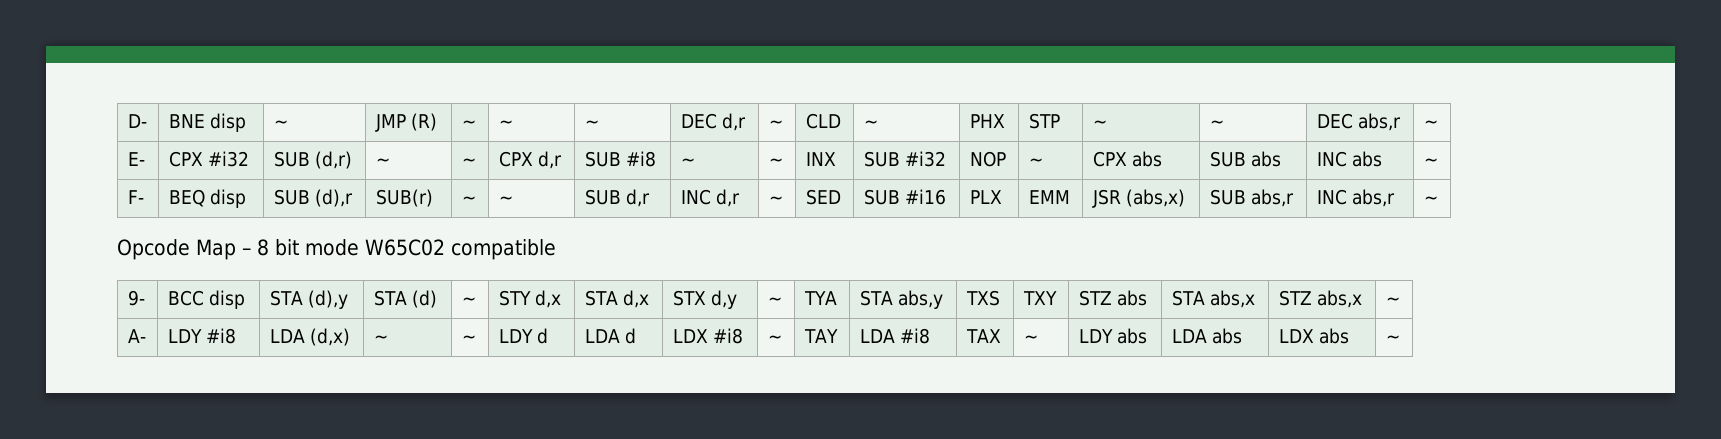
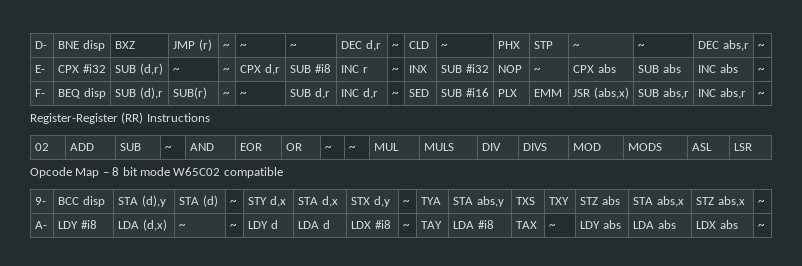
[273,120,288,128] ~ -> [115,41,136,49] BXZ
[410,113,437,131] (R) -> [198,39,212,51] (r)
[680,158,695,166] ~ -> [341,65,368,73] INC r
(1438, 200) none -> [30,112,210,124] [35,143,50,151] [70,143,95,151] [120,143,142,151] [165,145,173,151] [190,143,215,151] [240,143,263,151] [286,143,303,151] [325,145,333,151] [349,145,357,151] [374,143,400,151] [424,143,455,151] [482,143,502,151] [523,143,548,151] [573,143,602,151] [628,143,663,151] [692,143,713,151] [734,143,753,151] // Register-Register (RR) Instructions // 02 | ADD | SUB | ~ | AND | EOR | OR | ~ | ~ | MUL | MULS | DIV | DIVS | MOD | MODS | ASL | LSR

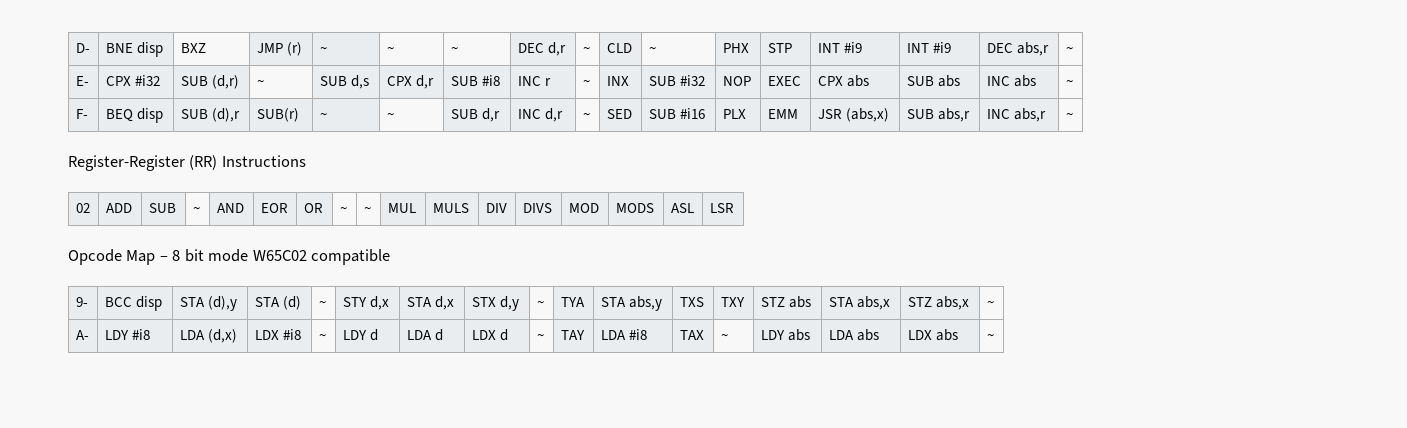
[573,43,581,49] [638,43,646,49] ~ | ~ -> [817,42,862,53] [906,42,951,53] INT #i9 | INT #i9
[223,67,231,73] ~ -> [319,75,369,89] SUB d,s
[534,67,542,73] ~ -> [767,76,801,86] EXEC
[179,223,187,229] ~ -> [254,329,301,340] LDX #i8
[374,220,391,229] #i8 -> [499,329,508,341] d

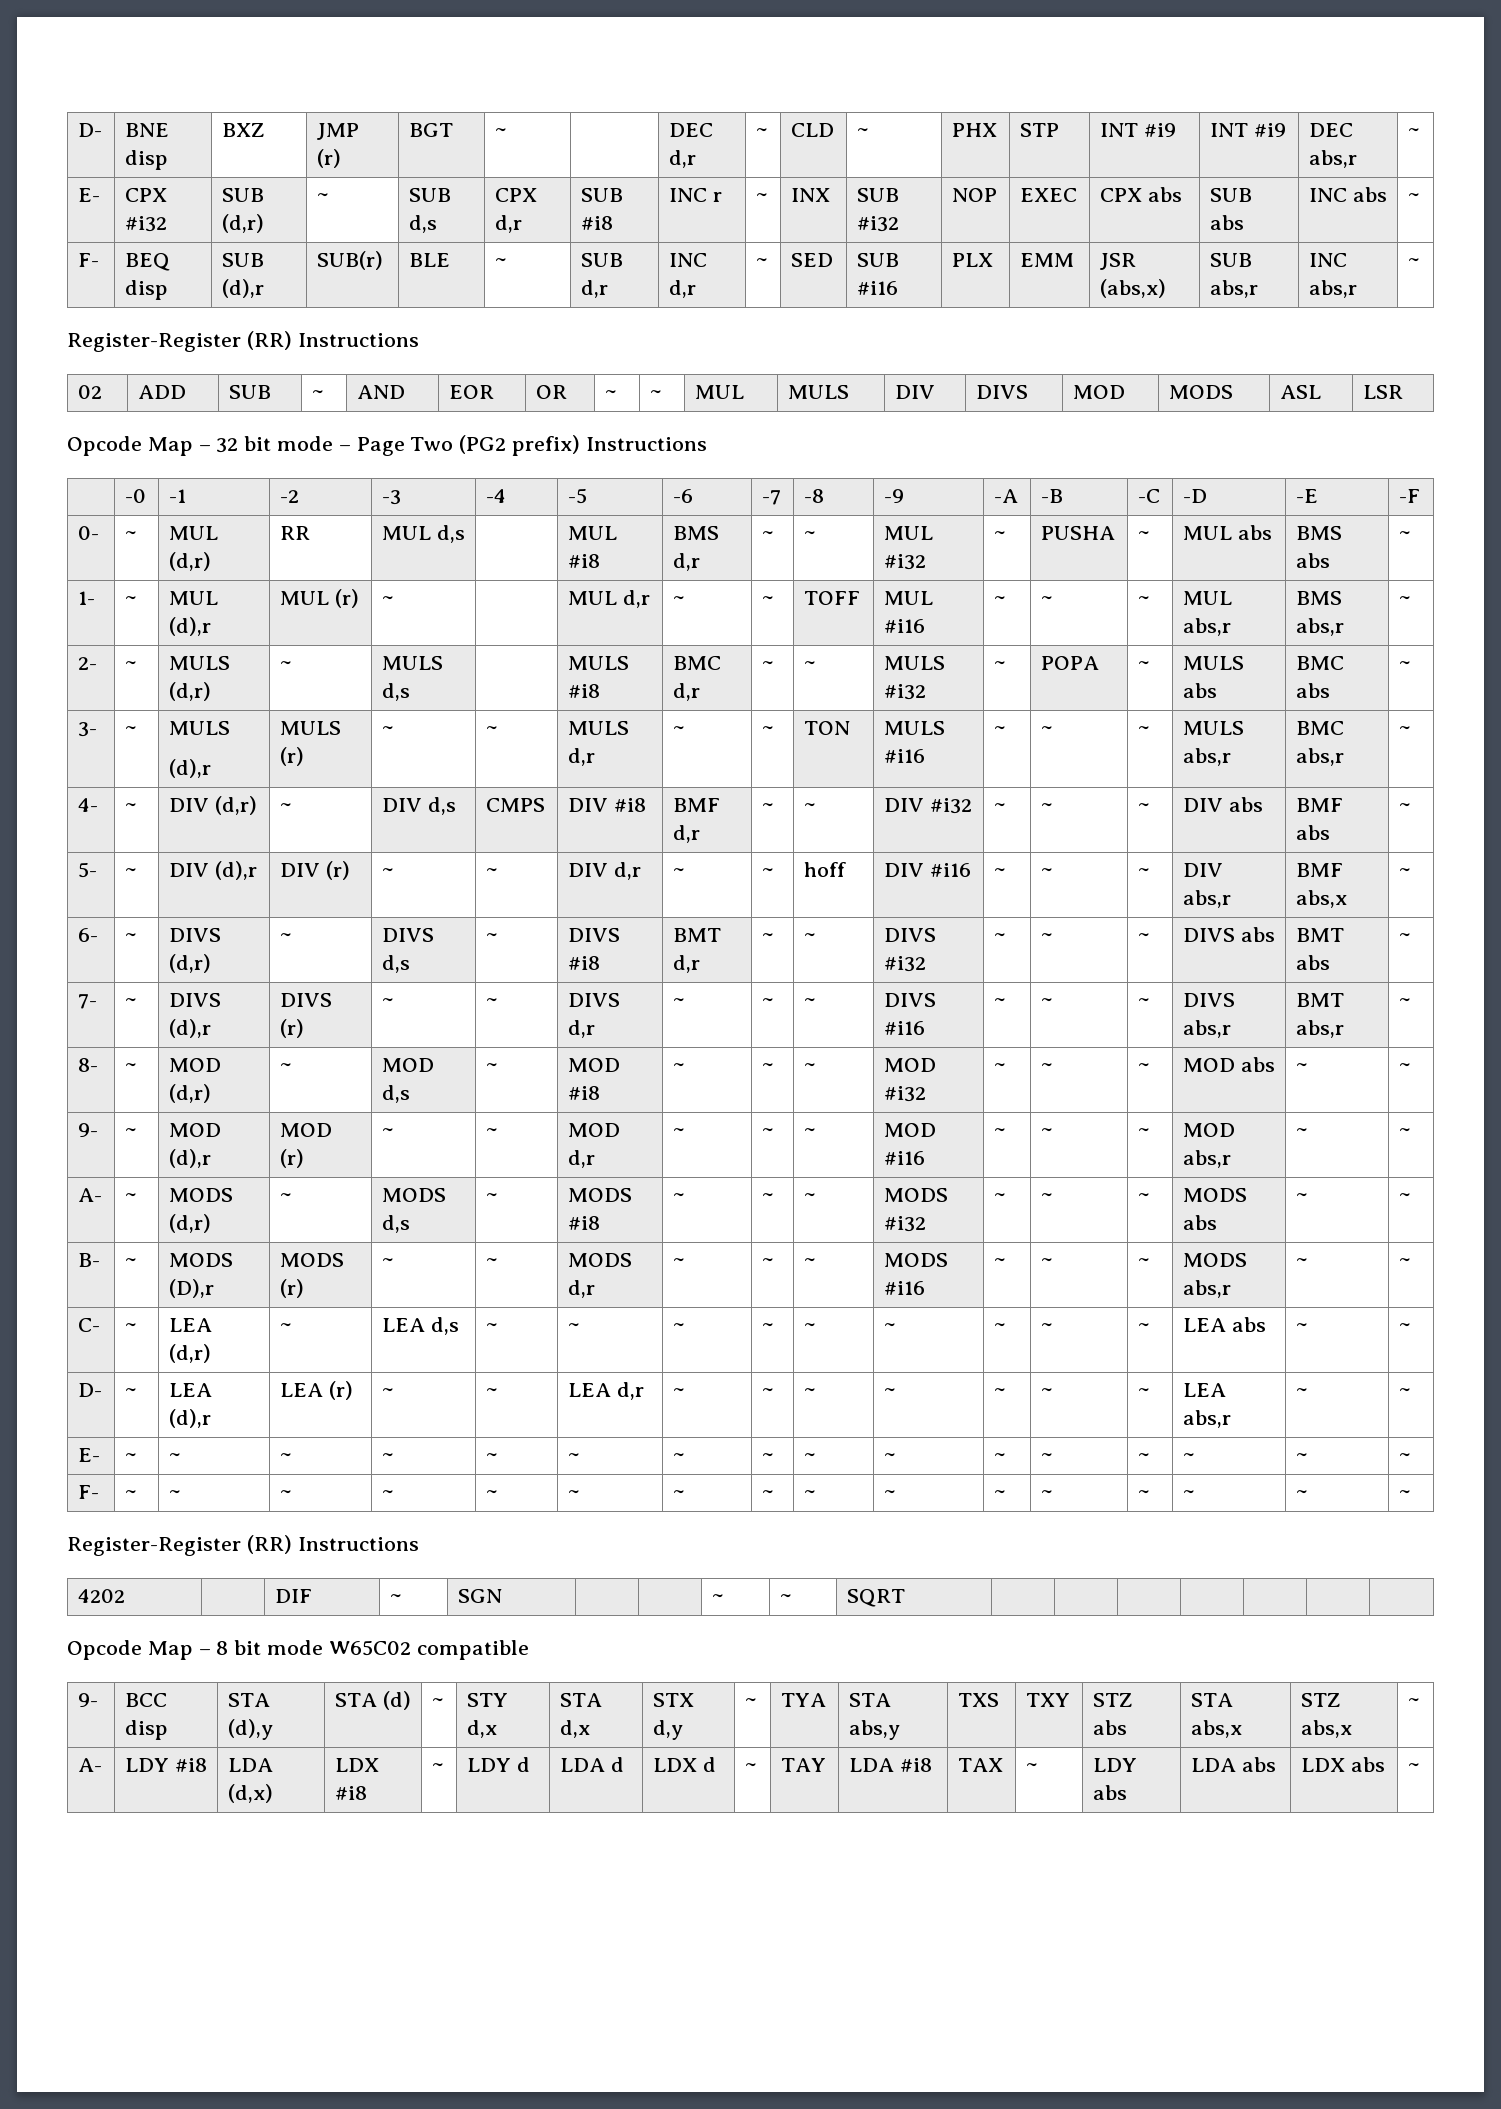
[319,47,327,53] [386,47,394,53] [450,47,458,53] ~ | ~ | ~ -> [409,123,454,137] [495,128,508,137] BGT | ~ |
[319,113,327,119] ~ -> [409,253,451,267] BLE
(734, 208) none -> [67,435,707,456] [125,489,147,503] [169,489,187,503] [280,490,300,503] [382,490,402,505] [486,489,507,503] [568,488,588,504] [673,489,694,503] [762,490,782,505] [804,489,825,503] [884,489,905,503] [994,489,1019,503] [1041,489,1064,503] [1138,489,1161,503] [1183,489,1208,503] [1296,489,1319,503] [1399,489,1421,503] [78,526,100,540] [125,531,138,540] [169,526,219,540] [169,552,212,571] [280,526,311,540] [382,525,465,543] [568,526,618,540] [568,554,601,568] [673,526,720,540] [673,553,701,571] [762,531,775,540] [804,531,817,540] [884,526,934,540] [884,554,927,570] [994,531,1007,540] [1041,526,1116,540] [1138,531,1151,540] [1183,525,1272,540] [1296,526,1343,540] [1296,553,1331,568] [1399,531,1412,540] [78,591,96,605] [125,596,138,605] [169,591,219,605] [169,617,212,636] [280,589,359,608] [382,596,395,605] [568,590,650,608] [673,596,686,605] [762,596,775,605] [804,591,861,605] [884,591,934,605] [884,619,926,633] [994,596,1007,605] [1041,596,1054,605] [1138,596,1151,605] [1183,591,1233,605] [1183,618,1232,636] [1296,591,1343,605] [1296,618,1345,636] [1399,596,1412,605] [78,657,98,670] [125,661,138,670] [169,656,231,670] [169,682,212,701] [280,661,293,670] [382,656,444,670] [382,683,411,701] [568,656,630,670] [568,684,601,698] [673,656,722,670] [673,683,701,701] [762,661,775,670] [804,661,817,670] [884,656,946,670] [884,684,927,700] [994,661,1007,670] [1041,656,1100,670] [1138,661,1151,670] [1183,656,1245,670] [1183,683,1218,698] [1296,656,1345,670] [1296,683,1331,698] [1399,661,1412,670] [78,722,98,737] [125,726,138,735] [169,721,231,735] [169,759,212,778] [280,721,342,735] [280,747,305,766] [382,726,395,735] [486,726,499,735] [568,721,630,735] [568,748,596,766] [673,726,686,735] [762,726,775,735] [804,721,851,735] [884,721,946,735] [884,749,926,763] [994,726,1007,735] [1041,726,1054,735] [1138,726,1151,735] [1183,721,1245,735] [1183,748,1232,766] [1296,721,1345,735] [1296,748,1345,766] [1399,726,1412,735] [78,798,99,812] [125,803,138,812] [169,796,257,815] [280,803,293,812] [382,797,456,815] [486,798,546,812] [568,798,646,812] [673,798,721,812] [673,825,701,843] [762,803,775,812] [804,803,817,812] [884,798,972,814] [994,803,1007,812] [1041,803,1054,812] [1138,803,1151,812] [1183,797,1263,812] [1296,798,1344,812] [1296,825,1331,840] [1399,803,1412,812] [78,862,98,878] [125,868,138,877] [169,861,257,880] [280,861,350,880] [382,868,395,877] [486,868,499,877] [568,862,641,880] [673,868,686,877] [762,868,775,877] [804,862,847,877] [884,863,971,877] [994,868,1007,877] [1041,868,1054,877] [1138,868,1151,877] [1183,863,1224,877] [1183,890,1232,908] [1296,863,1344,877] [1296,890,1348,908] [1399,868,1412,877] [78,928,99,942] [125,933,138,942] [169,928,222,942] [169,954,212,973] [280,933,293,942] [382,928,435,942] [382,955,411,973] [486,933,499,942] [568,928,621,942] [568,956,601,970] [673,928,722,942] [673,955,701,973] [762,933,775,942] [804,933,817,942] [884,928,937,942] [884,956,927,972] [994,933,1007,942] [1041,933,1054,942] [1138,933,1151,942] [1183,927,1275,942] [1296,928,1345,942] [1296,955,1331,970] [1399,933,1412,942] [78,994,98,1009] [125,998,138,1007] [169,993,222,1007] [169,1019,212,1038] [280,993,333,1007] [280,1019,305,1038] [382,998,395,1007] [486,998,499,1007] [568,993,621,1007] [568,1020,596,1038] [673,998,686,1007] [762,998,775,1007] [804,998,817,1007] [884,993,937,1007] [884,1021,926,1035] [994,998,1007,1007] [1041,998,1054,1007] [1138,998,1151,1007] [1183,993,1236,1007] [1183,1020,1232,1038] [1296,993,1345,1007] [1296,1020,1345,1038] [1399,998,1412,1007] [78,1058,99,1072] [125,1063,138,1072] [169,1058,222,1072] [169,1084,212,1103] [280,1063,293,1072] [382,1058,435,1072] [382,1085,411,1103] [486,1063,499,1072] [568,1058,621,1072] [568,1086,601,1100] [673,1063,686,1072] [762,1063,775,1072] [804,1063,817,1072] [884,1058,937,1072] [884,1086,927,1102] [994,1063,1007,1072] [1041,1063,1054,1072] [1138,1063,1151,1072] [1183,1057,1275,1072] [1296,1063,1309,1072] [1399,1063,1412,1072] [78,1123,99,1137] [125,1128,138,1137] [169,1123,222,1137] [169,1149,212,1168] [280,1123,333,1137] [280,1149,305,1168] [382,1128,395,1137] [486,1128,499,1137] [568,1123,621,1137] [568,1150,596,1168] [673,1128,686,1137] [762,1128,775,1137] [804,1128,817,1137] [884,1123,937,1137] [884,1151,926,1165] [994,1128,1007,1137] [1041,1128,1054,1137] [1138,1128,1151,1137] [1183,1123,1236,1137] [1183,1150,1232,1168] [1296,1128,1309,1137] [1399,1128,1412,1137] [78,1188,103,1202] [125,1193,138,1202] [169,1188,234,1202] [169,1214,212,1233] [280,1193,293,1202] [382,1188,447,1202] [382,1215,411,1233] [486,1193,499,1202] [568,1188,633,1202] [568,1216,601,1230] [673,1193,686,1202] [762,1193,775,1202] [804,1193,817,1202] [884,1188,949,1202] [884,1216,927,1232] [994,1193,1007,1202] [1041,1193,1054,1202] [1138,1193,1151,1202] [1183,1188,1248,1202] [1183,1215,1218,1230] [1296,1193,1309,1202] [1399,1193,1412,1202] [78,1253,101,1267] [125,1258,138,1267] [169,1253,234,1267] [169,1279,215,1298] [280,1253,345,1267] [280,1279,305,1298] [382,1258,395,1267] [486,1258,499,1267] [568,1253,633,1267] [568,1280,596,1298] [673,1258,686,1267] [762,1258,775,1267] [804,1258,817,1267] [884,1253,949,1267] [884,1281,926,1295] [994,1258,1007,1267] [1041,1258,1054,1267] [1138,1258,1151,1267] [1183,1253,1248,1267] [1183,1280,1232,1298] [1296,1258,1309,1267] [1399,1258,1412,1267] [78,1318,101,1332] [125,1323,138,1332] [169,1318,213,1332] [169,1344,212,1363] [280,1323,293,1332] [382,1317,459,1335] [486,1323,499,1332] [568,1323,581,1332] [673,1323,686,1332] [762,1323,775,1332] [804,1323,817,1332] [884,1323,897,1332] [994,1323,1007,1332] [1041,1323,1054,1332] [1138,1323,1151,1332] [1183,1317,1266,1332] [1296,1323,1309,1332] [1399,1323,1412,1332] [78,1383,103,1397] [125,1388,138,1397] [169,1383,213,1397] [169,1409,212,1428] [280,1381,353,1400] [382,1388,395,1397] [486,1388,499,1397] [568,1382,644,1400] [673,1388,686,1397] [762,1388,775,1397] [804,1388,817,1397] [884,1388,897,1397] [994,1388,1007,1397] [1041,1388,1054,1397] [1138,1388,1151,1397] [1183,1383,1227,1397] [1183,1410,1232,1428] [1296,1388,1309,1397] [1399,1388,1412,1397] [78,1448,101,1462] [125,1453,138,1462] [169,1453,182,1462] [280,1453,293,1462] [382,1453,395,1462] [486,1453,499,1462] [568,1453,581,1462] [673,1453,686,1462] [762,1453,775,1462] [804,1453,817,1462] [884,1453,897,1462] [994,1453,1007,1462] [1041,1453,1054,1462] [1138,1453,1151,1462] [1183,1453,1196,1462] [1296,1453,1309,1462] [1399,1453,1412,1462] [78,1485,100,1499] [125,1490,138,1499] [169,1490,182,1499] [280,1490,293,1499] [382,1490,395,1499] [486,1490,499,1499] [568,1490,581,1499] [673,1490,686,1499] [762,1490,775,1499] [804,1490,817,1499] [884,1490,897,1499] [994,1490,1007,1499] [1041,1490,1054,1499] [1138,1490,1151,1499] [1183,1490,1196,1499] [1296,1490,1309,1499] [1399,1490,1412,1499] [67,1535,419,1556] [78,1589,126,1603] [275,1589,313,1603] [390,1594,403,1603] [458,1589,503,1603] [712,1594,725,1603] [780,1594,793,1603] [847,1589,906,1607] // Opcode Map – 32 bit mode – Page Two (PG2 prefix) Instructions // | -0 | -1 | -2 | -3 | -4 | -5 | -6 | -7 | -8 | -9 | -A | -B | -C | -D | -E | -F // 0- | ~ | MUL (d,r) | RR | MUL d,s | | MUL #i8 | BMS d,r | ~ | ~ | MUL #i32 | ~ | PUSHA | ~ | MUL abs | BMS abs | ~ // 1- | ~ | MUL (d),r | MUL (r) | ~ | | MUL d,r | ~ | ~ | TOFF | MUL #i16 | ~ | ~ | ~ | MUL abs,r | BMS abs,r | ~ // 2- | ~ | MULS (d,r) | ~ | MULS d,s | | MULS #i8 | BMC d,r | ~ | ~ | MULS #i32 | ~ | POPA | ~ | MULS abs | BMC abs | ~ // 3- | ~ | MULS // (d),r | MULS (r) | ~ | ~ | MULS d,r | ~ | ~ | TON | MULS #i16 | ~ | ~ | ~ | MULS abs,r | BMC abs,r | ~ // 4- | ~ | DIV (d,r) | ~ | DIV d,s | CMPS | DIV #i8 | BMF d,r | ~ | ~ | DIV #i32 | ~ | ~ | ~ | DIV abs | BMF abs | ~ // 5- | ~ | DIV (d),r | DIV (r) | ~ | ~ | DIV d,r | ~ | ~ | hoff | DIV #i16 | ~ | ~ | ~ | DIV abs,r | BMF abs,x | ~ // 6- | ~ | DIVS (d,r) | ~ | DIVS d,s | ~ | DIVS #i8 | BMT d,r | ~ | ~ | DIVS #i32 | ~ | ~ | ~ | DIVS abs | BMT abs | ~ // 7- | ~ | DIVS (d),r | DIVS (r) | ~ | ~ | DIVS d,r | ~ | ~ | ~ | DIVS #i16 | ~ | ~ | ~ | DIVS abs,r | BMT abs,r | ~ // 8- | ~ | MOD (d,r) | ~ | MOD d,s | ~ | MOD #i8 | ~ | ~ | ~ | MOD #i32 | ~ | ~ | ~ | MOD abs | ~ | ~ // 9- | ~ | MOD (d),r | MOD (r) | ~ | ~ | MOD d,r | ~ | ~ | ~ | MOD #i16 | ~ | ~ | ~ | MOD abs,r | ~ | ~ // A- | ~ | MODS (d,r) | ~ | MODS d,s | ~ | MODS #i8 | ~ | ~ | ~ | MODS #i32 | ~ | ~ | ~ | MODS abs | ~ | ~ // B- | ~ | MODS (D),r | MODS (r) | ~ | ~ | MODS d,r | ~ | ~ | ~ | MODS #i16 | ~ | ~ | ~ | MODS abs,r | ~ | ~ // C- | ~ | LEA (d,r) | ~ | LEA d,s | ~ | ~ | ~ | ~ | ~ | ~ | ~ | ~ | ~ | LEA abs | ~ | ~ // D- | ~ | LEA (d),r | LEA (r) | ~ | ~ | LEA d,r | ~ | ~ | ~ | ~ | ~ | ~ | ~ | LEA abs,r | ~ | ~ // E- | ~ | ~ | ~ | ~ | ~ | ~ | ~ | ~ | ~ | ~ | ~ | ~ | ~ | ~ | ~ | ~ // F- | ~ | ~ | ~ | ~ | ~ | ~ | ~ | ~ | ~ | ~ | ~ | ~ | ~ | ~ | ~ | ~ // Register-Register (RR) Instructions // 4202 | | DIF | ~ | SGN | | | ~ | ~ | SQRT | | | | | | |

